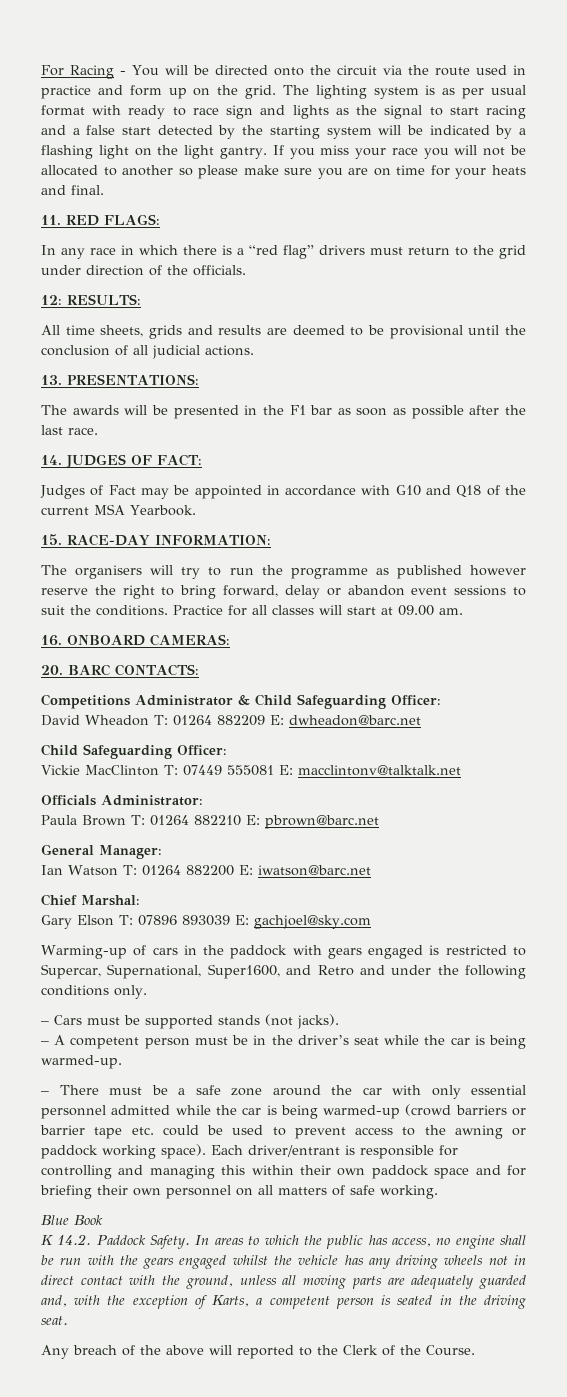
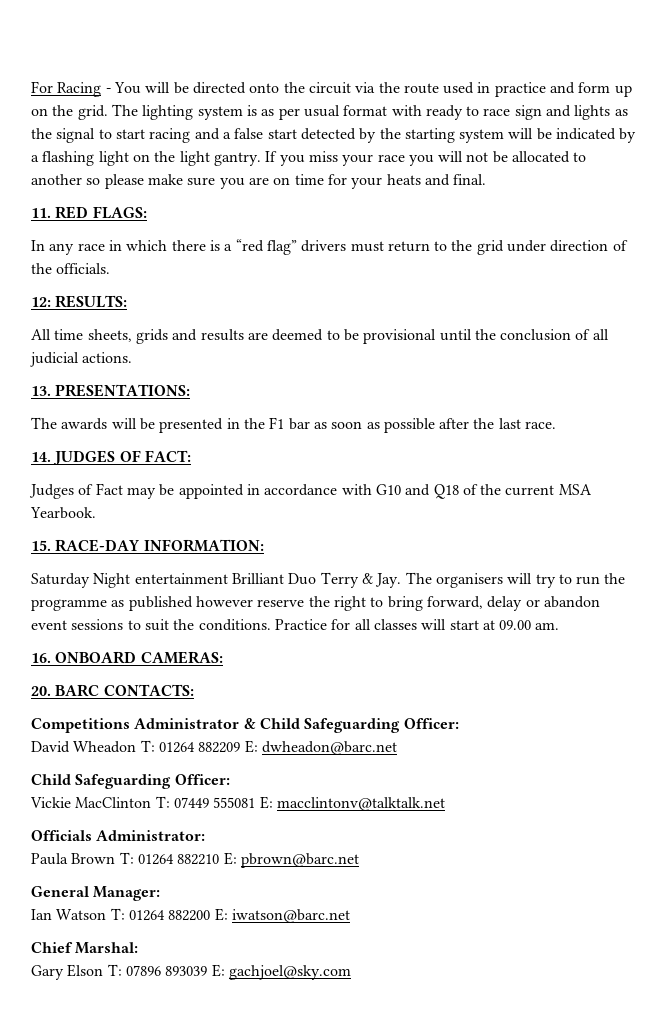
(271, 540) none -> [31,572,402,588] Saturday Night entertainment Brilliant Duo Terry & Jay.
[41,945,527,959] [41,964,526,979] [41,985,147,999] [41,1014,339,1029] [41,1035,526,1049] [41,1055,122,1069] [41,1085,526,1099] [41,1104,527,1119] [40,1125,526,1139] [41,1144,458,1159] [41,1165,526,1179] [40,1185,438,1199] [41,1215,103,1225] [41,1234,526,1249] [41,1255,526,1269] [41,1275,526,1289] [41,1295,526,1309] [41,1316,68,1325] [41,1345,475,1359] // Warming-up of cars in the paddock with gears engaged is restricted to Supercar, Supernational, Super1600, and Retro and under the following conditions only. // – Cars must be supported stands (not jacks). // – A competent person must be in the driver’s seat while the car is being warmed-up. // – There must be a safe zone around the car with only essential personnel admitted while the car is being warmed-up (crowd barriers or barrier tape etc. could be used to prevent access to the awning or paddock working space). Each driver/entrant is responsible for controlling and managing this within their own paddock space and for briefing their own personnel on all matters of safe working. // Blue Book // K 14.2. Paddock Safety. In areas to which the public has access, no engine shall be run with the gears engaged whilst the vehicle has any driving wheels not in direct contact with the ground, unless all moving parts are adequately guarded and, with the exception of Karts, a competent person is seated in the driving seat. // Any breach of the above will reported to the Clerk of the Course. -> (351, 972) none

